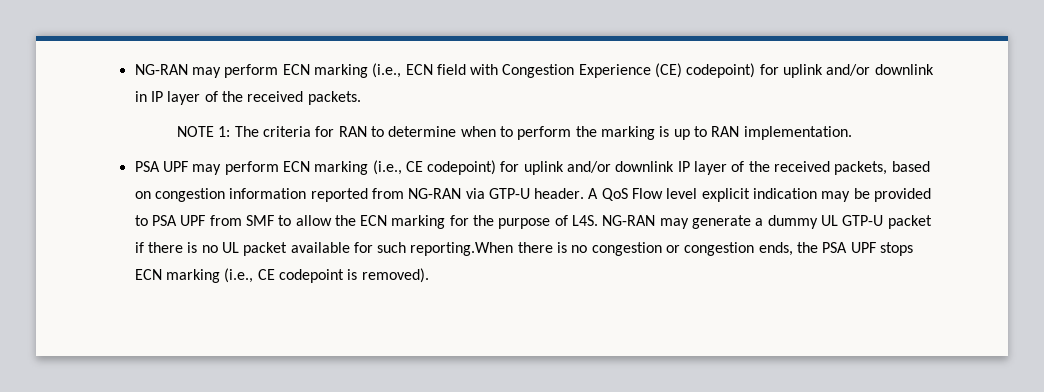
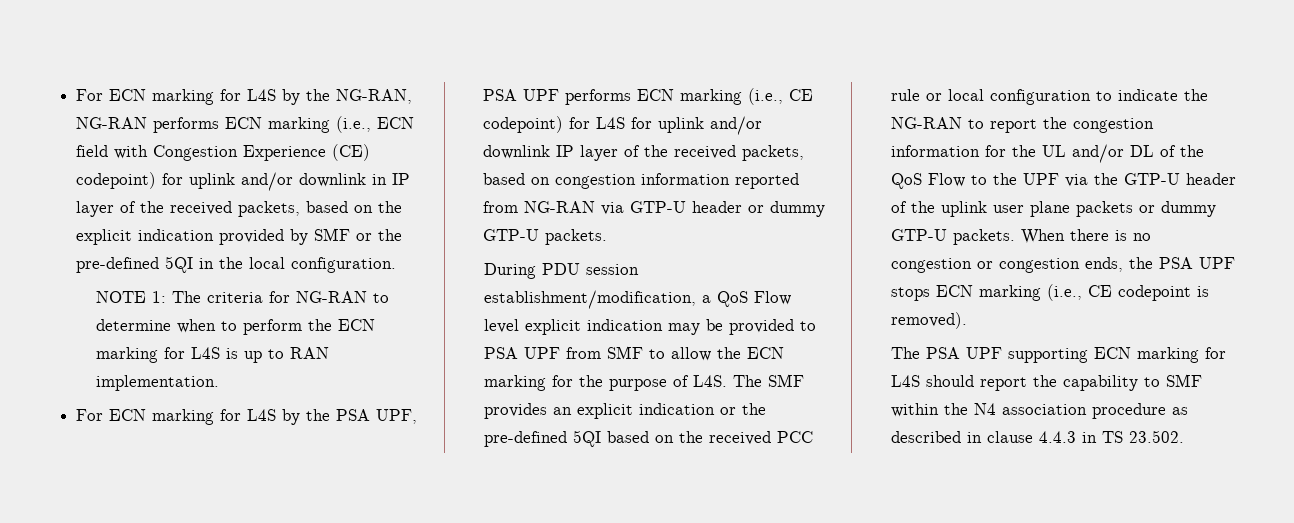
[134,64,279,78] NG-RAN may perform -> [76,89,413,105] [76,117,220,133] For ECN marking for L4S by the NG-RAN, NG-RAN performs
[307,91,361,105] packets. -> [238,201,403,217] [76,228,403,245] [76,256,397,273] packets, based on the explicit indication provided by SMF or the pre-defined 5QI in the local configuration.
[338,126,367,137] RAN -> [295,291,367,303] NG-RAN
[601,126,656,140] marking -> [337,319,375,331] [95,347,220,363] ECN marking for L4S
[134,161,279,175] PSA UPF may perform -> [76,409,418,425] [483,89,632,105] For ECN marking for L4S by the PSA UPF, PSA UPF performs
(520, 166) none -> [596,117,653,129] L4S for
[534,188,599,199] header. A -> [692,201,826,217] [483,229,608,245] [483,263,639,279] [483,290,711,309] header or dummy GTP-U packets. // During PDU session establishment/modification, a
[602,215,932,229] [134,242,514,256] NG-RAN may generate a dummy UL GTP-U packet if there is no UL packet available for such reporting.When -> [732,374,804,387] [483,403,766,419] [483,430,813,447] [890,89,1208,105] [890,117,1154,133] [890,144,1204,163] [890,173,1236,189] [890,201,1216,217] [890,229,1065,245] The SMF provides an explicit indication or the pre-defined 5QI based on the received PCC rule or local configuration to indicate the NG-RAN to report the congestion information for the UL and/or DL of the QoS Flow to the UPF via the GTP-U header of the uplink user plane packets or dummy GTP-U packets. When
(429, 275) none -> [890,347,1226,363] [890,374,1202,391] [890,403,1188,419] [890,430,1184,443] // The PSA UPF supporting ECN marking for L4S should report the capability to SMF within the N4 association procedure as described in clause 4.4.3 in TS 23.502.

